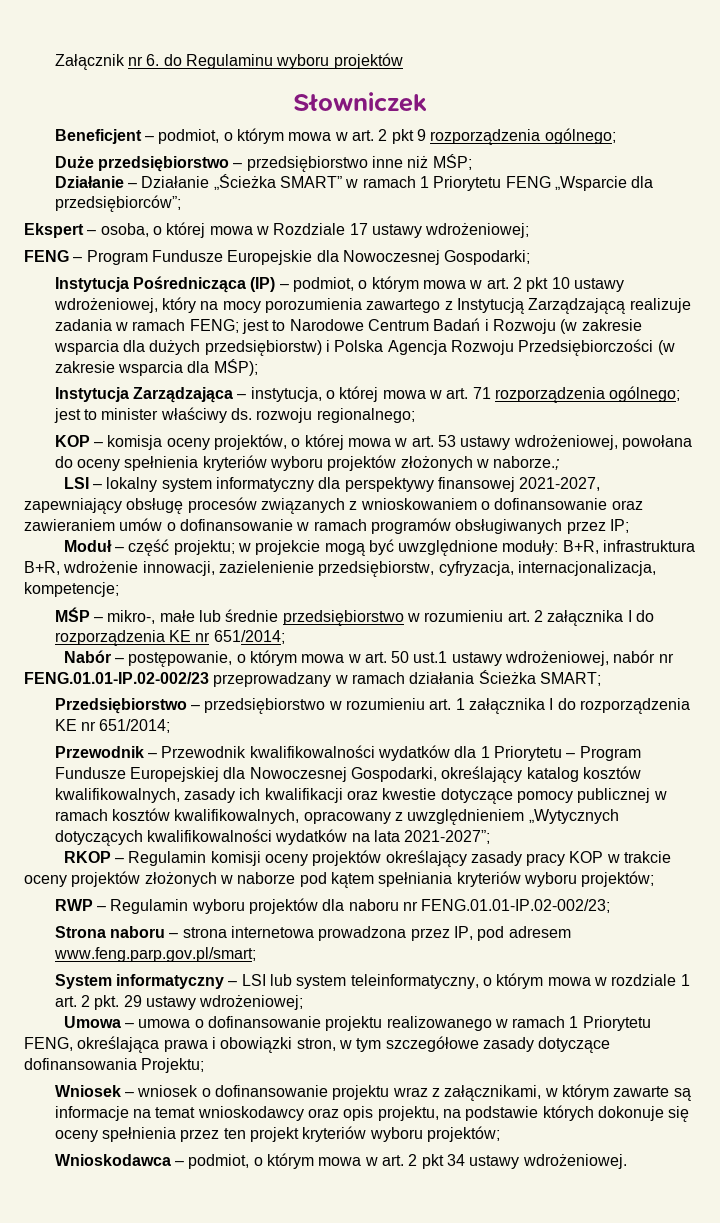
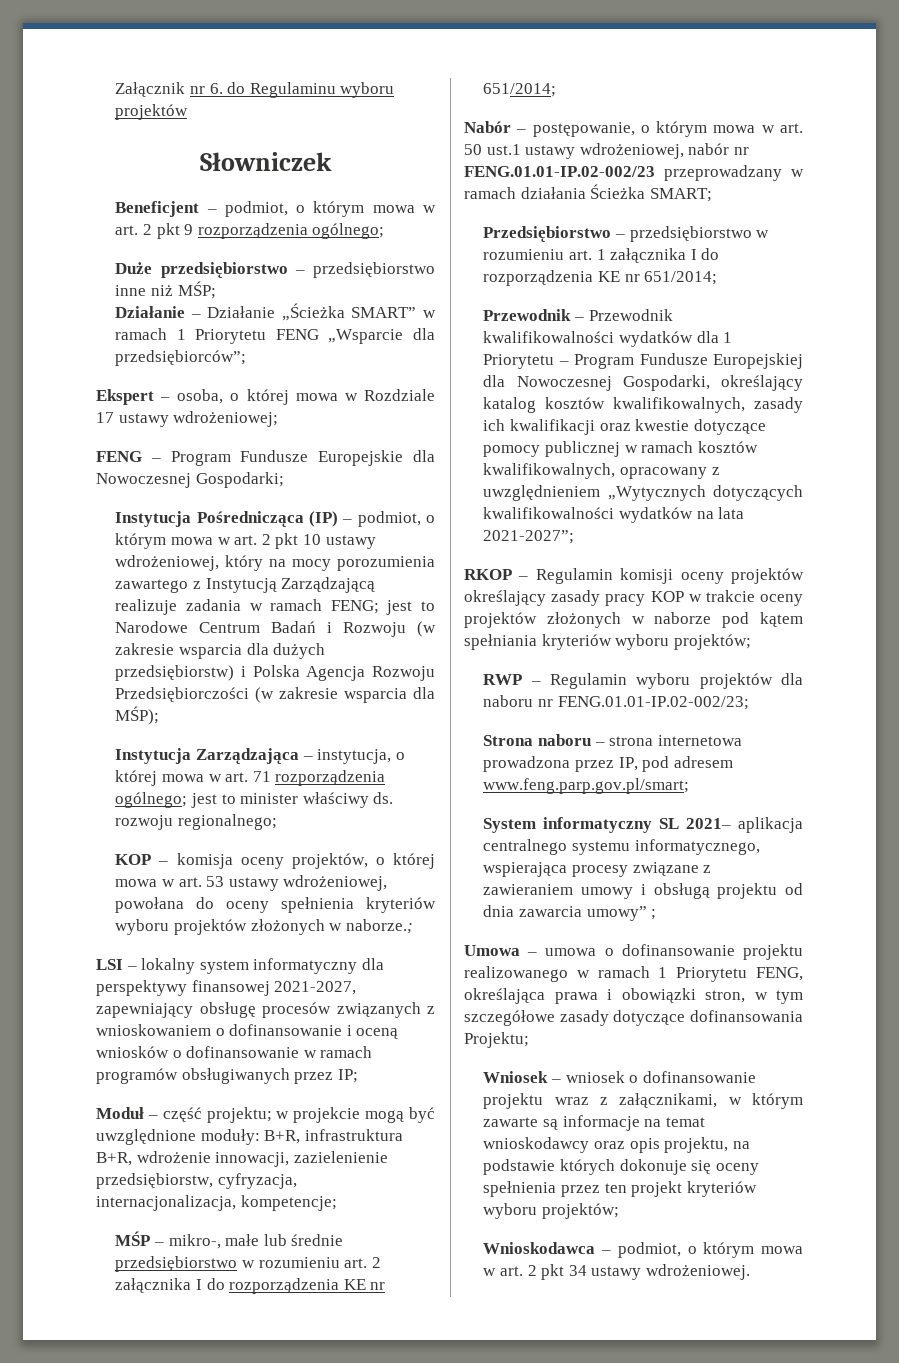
[611,500,643,510] [24,518,163,531] oraz zawieraniem umów -> [346,1025,399,1039] [96,1046,169,1058] i oceną wniosków
[228,973,690,989] [54,995,304,1010] – LSI lub system teleinformatyczny, o którym mowa w rozdziale 1 art. 2 pkt. 29 ustawy wdrożeniowej; -> [659,817,803,833] [483,839,760,855] [483,862,712,877] [483,883,803,899] [483,905,657,921] SL 2021– aplikacja centralnego systemu informatycznego, wspierająca procesy związane z zawieraniem umowy i obsługą projektu od dnia zawarcia umowy” ;

